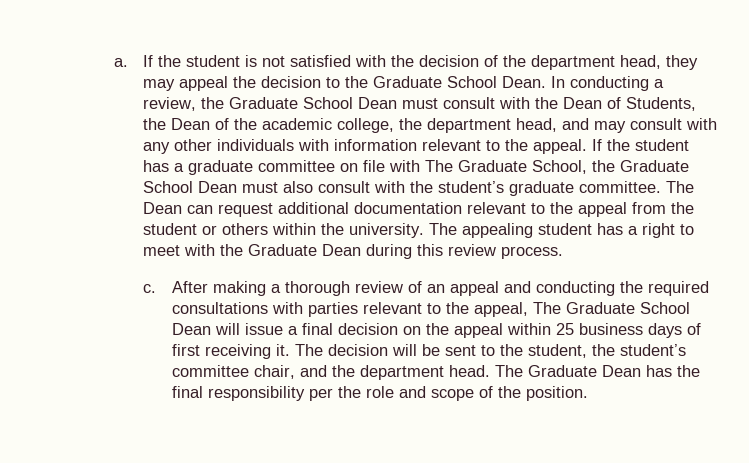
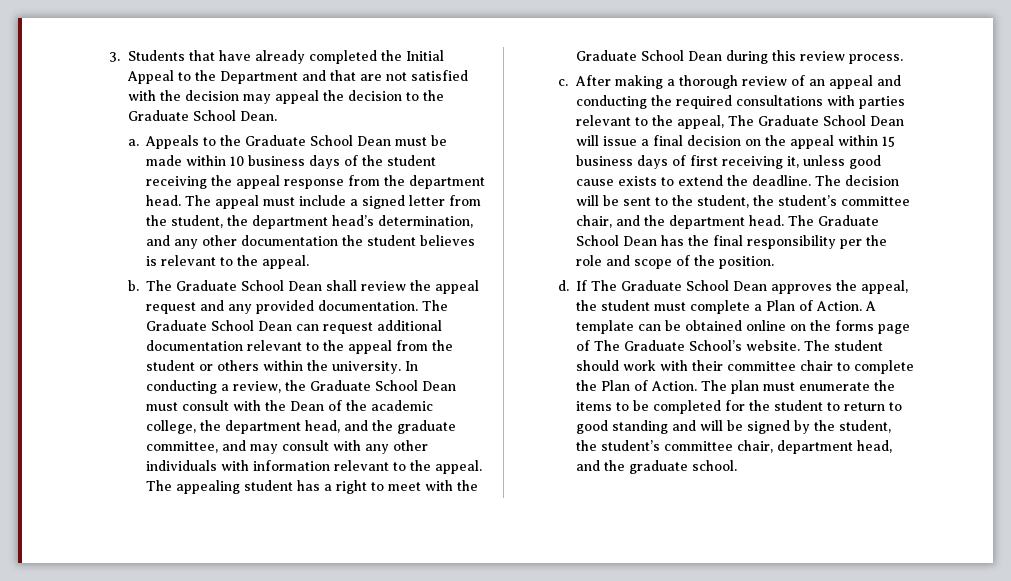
[114,55,258,67] a. If the student is -> [108,50,444,64] [126,70,382,84] 3. Students that have already completed the Initial Appeal to the Department and that are
[484,55,699,70] of the department head, they -> (239, 95) none
[551,76,665,91] [143,97,697,111] [143,118,718,133] [143,139,690,154] [143,160,690,175] [143,181,695,196] In conducting a review, the Graduate School Dean must consult with the Dean of Students, the Dean of the academic college, the department head, and may consult with any other individuals with information relevant to the appeal. If the student has a graduate committee on file with The Graduate School, the Graduate School Dean must also consult with the student’s graduate committee. The -> [127,135,448,149] [146,155,437,169] [146,175,486,189] [146,195,482,209] [146,215,474,229] [146,235,476,249] [146,255,310,269] [127,280,480,294] [146,300,449,314] [146,320,255,331] // a. Appeals to the Graduate School Dean must be made within 10 business days of the student receiving the appeal response from the department head. The appeal must include a signed letter from the student, the department head’s determination, and any other documentation the student believes is relevant to the appeal. // b. The Graduate School Dean shall review the appeal request and any provided documentation. The Graduate School
(425, 230) none -> [405,361,419,371] [146,380,457,394] [146,400,434,411] [146,420,457,434] [146,440,429,454] [146,460,483,474] In conducting a review, the Graduate School Dean must consult with the Dean of the academic college, the department head, and the graduate committee, and may consult with any other individuals with information relevant to the appeal.
(318, 250) none -> [641,50,685,61] School
[556,323,575,335] 25 -> [882,136,896,147] 15
[276,344,291,356] it. -> [787,155,882,169] [576,175,812,186] it, unless good cause exists to extend the deadline.
(598, 371) none -> [576,235,620,246] School
(589, 393) none -> [557,280,909,294] [576,300,877,314] [576,320,911,334] [576,340,884,351] [576,360,915,374] [576,380,896,394] [576,400,903,414] [576,420,892,434] [576,440,893,454] [576,460,738,474] // d. If The Graduate School Dean approves the appeal, the student must complete a Plan of Action. A template can be obtained online on the forms page of The Graduate School’s website. The student should work with their committee chair to complete the Plan of Action. The plan must enumerate the items to be completed for the student to return to good standing and will be signed by the student, the student’s committee chair, department head, and the graduate school.

